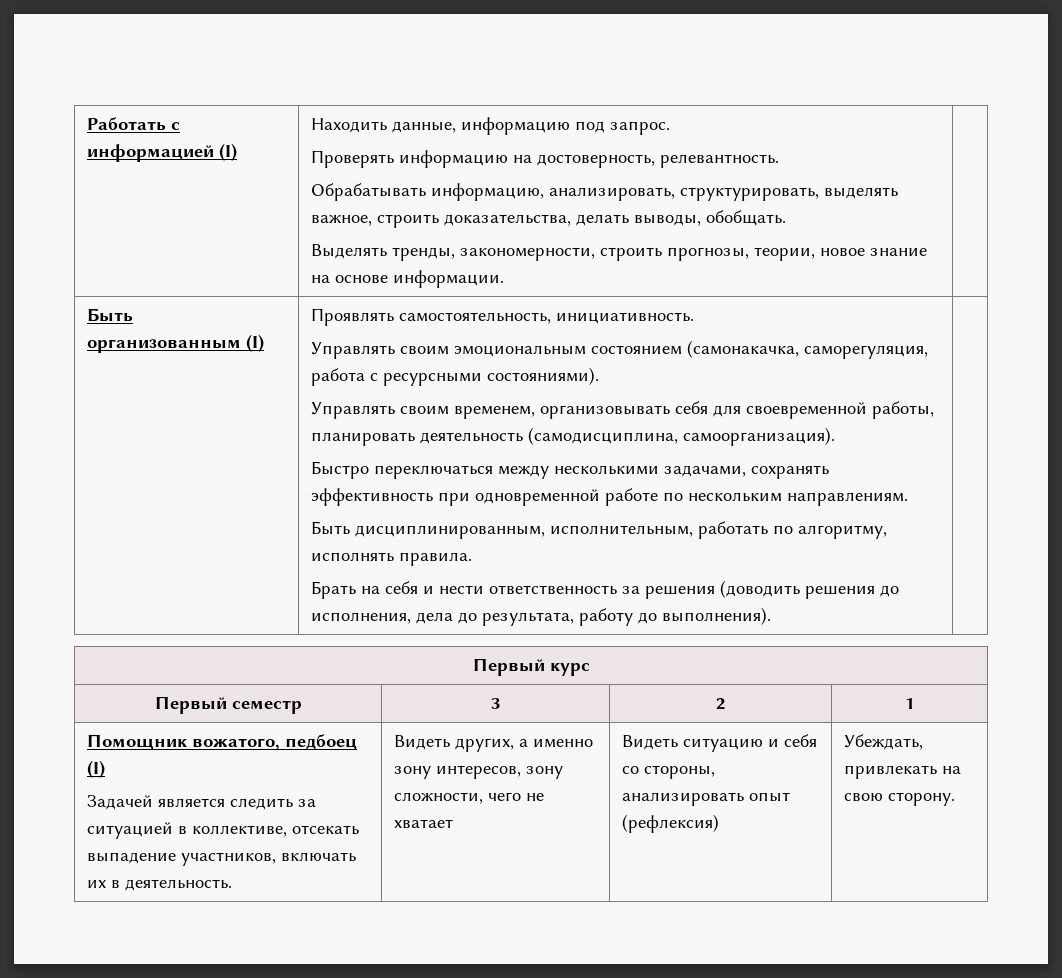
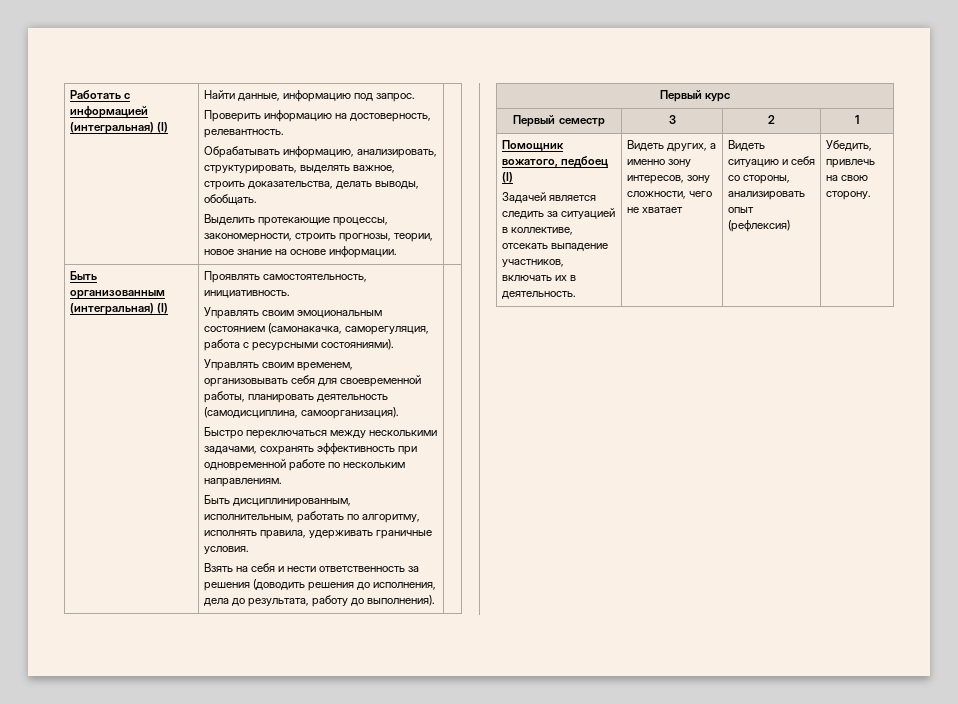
[218,143,237,161] [310,118,387,133] (I) | Находить -> [69,122,168,134] [203,90,235,99] (интегральная) (I) | Найти
[310,150,394,168] Проверять -> [203,110,261,122] Проверить
[310,244,455,261] Выделять тренды, -> [203,214,388,226] Выделить протекающие процессы,
(241, 346) none -> [69,303,154,315] (интегральная)
[398,552,472,566] [310,581,356,599] правила. // Брать -> [259,530,433,539] [203,546,249,554] [203,563,233,572] правила, удерживать граничные условия. // Взять
[843,734,923,750] [843,765,937,779] Убеждать, привлекать -> [825,140,872,151] [825,159,875,168] Убедить, привлечь

